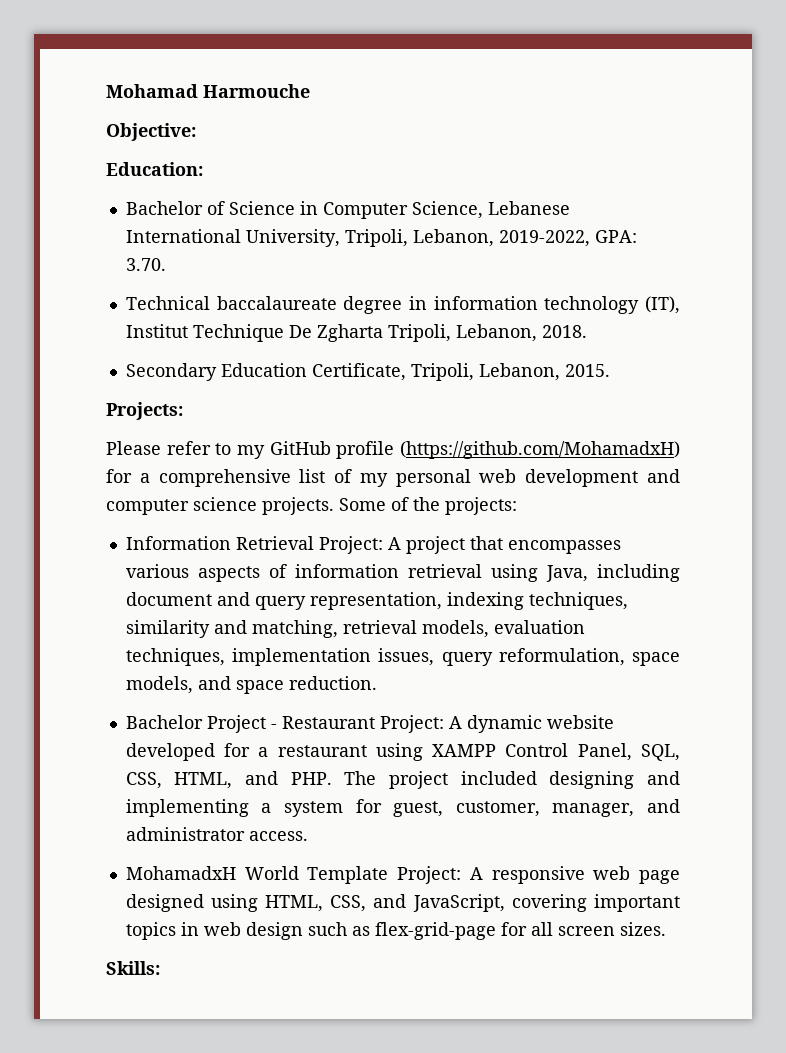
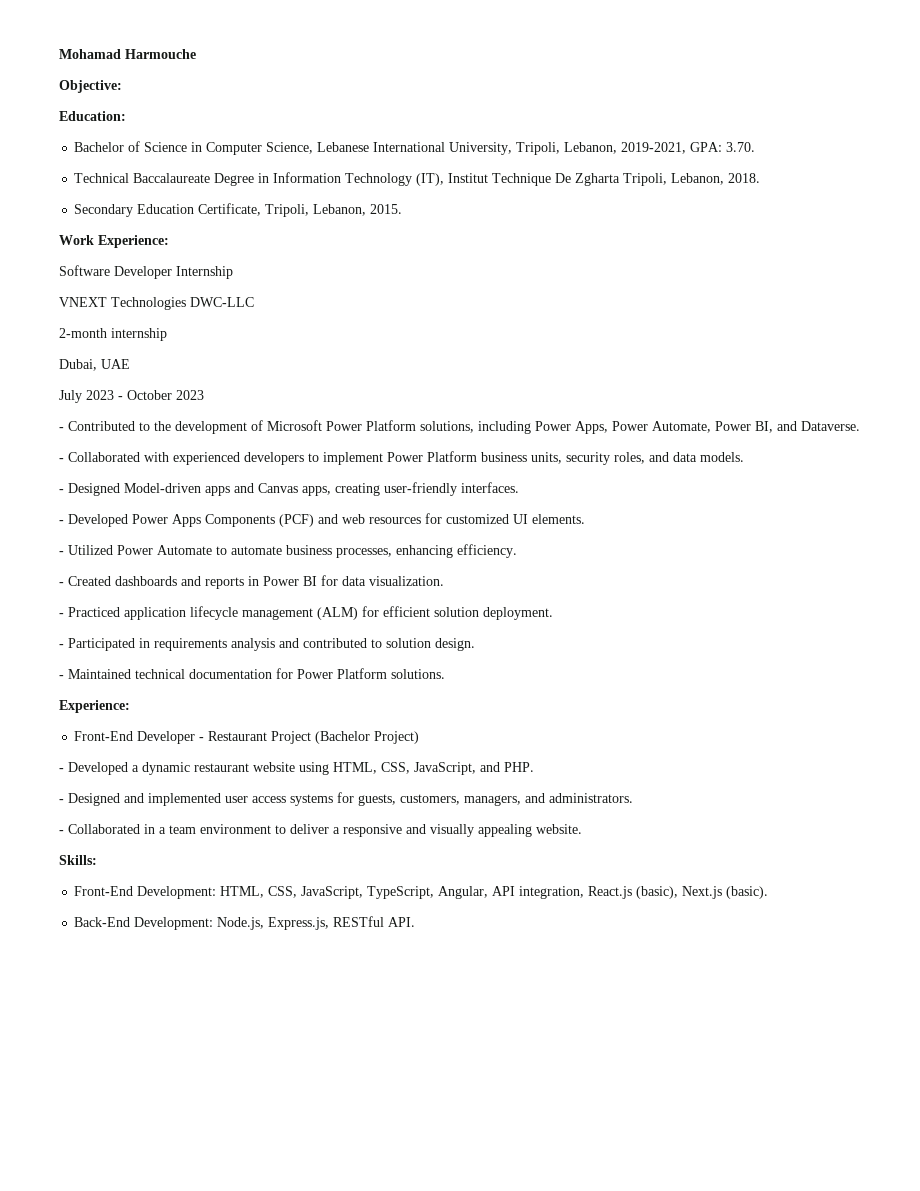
[498,230,590,247] 2019-2022, -> [621,142,687,154] 2019-2021,
[216,296,640,314] baccalaureate degree in information technology -> [133,172,413,186] Baccalaureate Degree in Information Technology
[106,402,183,420] [106,441,680,459] [106,469,680,487] [106,497,517,515] [125,536,621,554] [125,564,680,582] [125,592,628,610] [125,620,585,638] [125,648,680,666] [125,676,377,694] [125,715,614,733] [125,743,680,761] [125,771,680,789] [125,799,681,817] [125,827,308,841] [125,866,680,884] [125,894,680,912] [125,922,666,940] [106,961,160,975] Projects: // Please refer to my GitHub profile (https://github.com/MohamadxH) for a comprehensive list of my personal web development and computer science projects. Some of the projects: // Information Retrieval Project: A project that encompasses various aspects of information retrieval using Java, including document and query representation, indexing techniques, similarity and matching, retrieval models, evaluation techniques, implementation issues, query reformulation, space models, and space reduction. // Bachelor Project - Restaurant Project: A dynamic website developed for a restaurant using XAMPP Control Panel, SQL, CSS, HTML, and PHP. The project included designing and implementing a system for guest, customer, manager, and administrator access. // MohamadxH World Template Project: A responsive web page designed using HTML, CSS, and JavaScript, covering important topics in web design such as flex-grid-page for all screen sizes. // Skills: -> [59,235,169,248] [59,265,233,279] [59,297,254,310] [59,328,167,341] [59,359,130,371] [59,390,204,403] [59,420,860,434] [59,451,744,465] [59,482,519,496] [59,513,585,527] [59,544,517,558] [59,575,444,589] [59,606,553,620] [59,638,475,651] [59,668,445,679] [59,700,130,713] [74,731,420,744] [59,762,534,775] [59,792,633,806] [59,824,582,837] [59,855,97,865] [74,886,769,899] [74,916,416,930] Work Experience: // Software Developer Internship // VNEXT Technologies DWC-LLC // 2-month internship // Dubai, UAE // July 2023 - October 2023 // - Contributed to the development of Microsoft Power Platform solutions, including Power Apps, Power Automate, Power BI, and Dataverse. // - Collaborated with experienced developers to implement Power Platform business units, security roles, and data models. // - Designed Model-driven apps and Canvas apps, creating user-friendly interfaces. // - Developed Power Apps Components (PCF) and web resources for customized UI elements. // - Utilized Power Automate to automate business processes, enhancing efficiency. // - Created dashboards and reports in Power BI for data visualization. // - Practiced application lifecycle management (ALM) for efficient solution deployment. // - Participated in requirements analysis and contributed to solution design. // - Maintained technical documentation for Power Platform solutions. // Experience: // Front-End Developer - Restaurant Project (Bachelor Project) // - Developed a dynamic restaurant website using HTML, CSS, JavaScript, and PHP. // - Designed and implemented user access systems for guests, customers, managers, and administrators. // - Collaborated in a team environment to deliver a responsive and visually appealing website. // Skills: // Front-End Development: HTML, CSS, JavaScript, TypeScript, Angular, API integration, React.js (basic), Next.js (basic). // Back-End Development: Node.js, Express.js, RESTful API.

